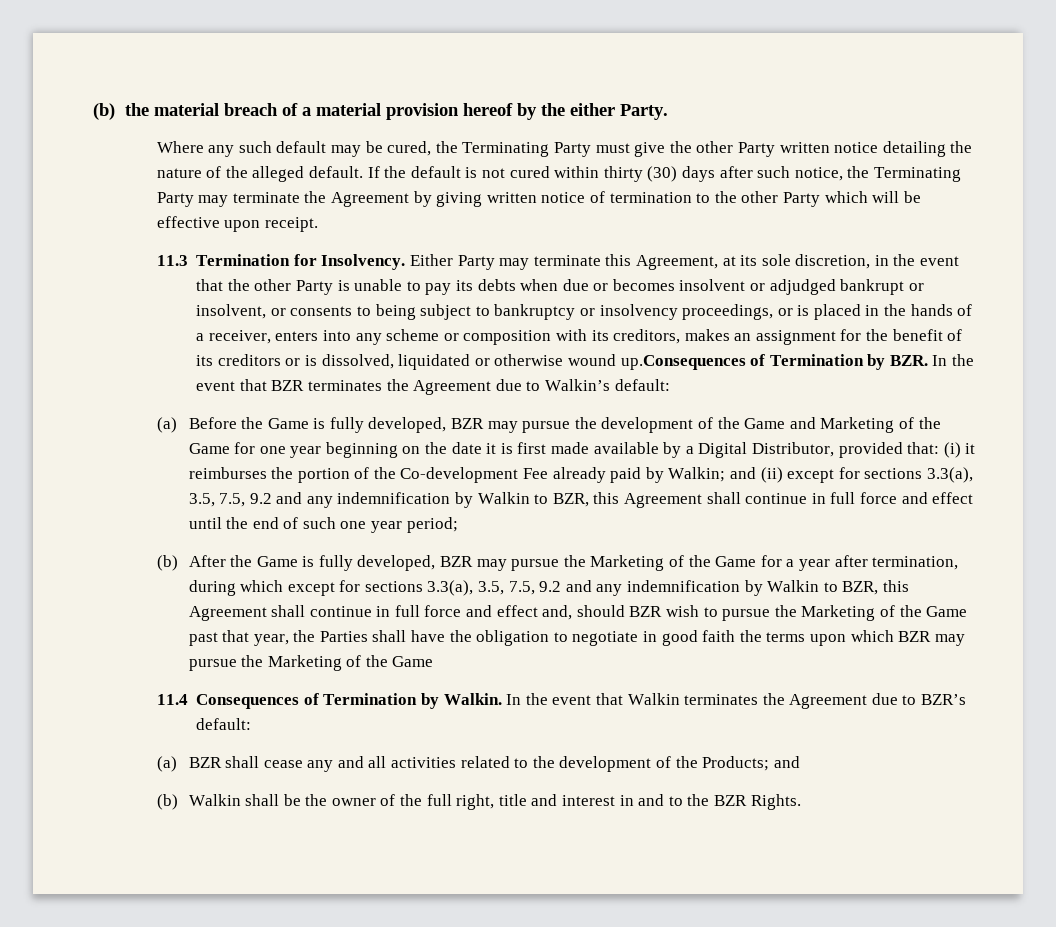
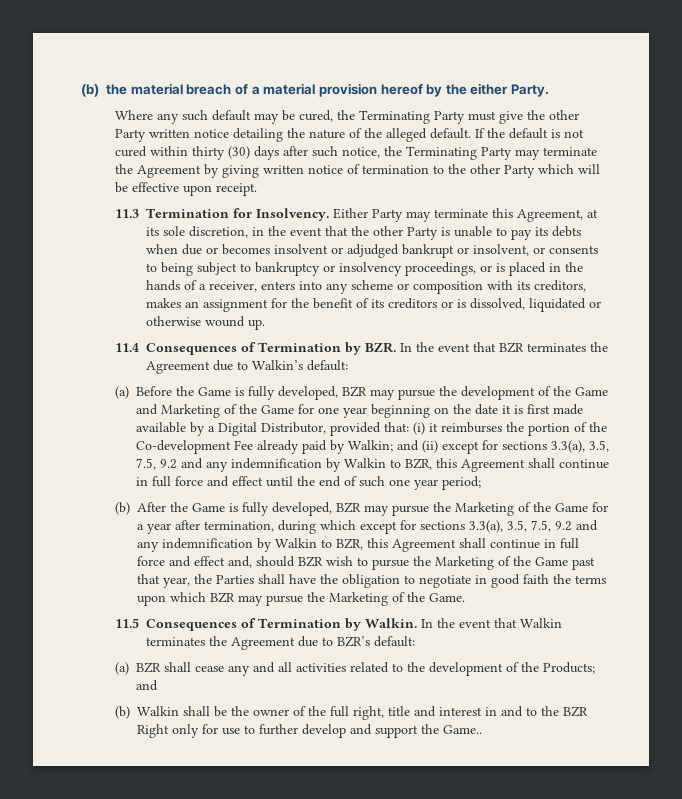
[620,355,746,370] up.Consequences -> [248,319,266,330] [115,343,238,355] up. // 11.4 Consequences
[392,656,434,667] [156,694,188,705] Game // 11.4 -> [429,593,466,602] [115,618,140,628] Game. // 11.5
[750,794,801,810] Rights. -> [137,724,483,738] Right only for use to further develop and support the Game..

